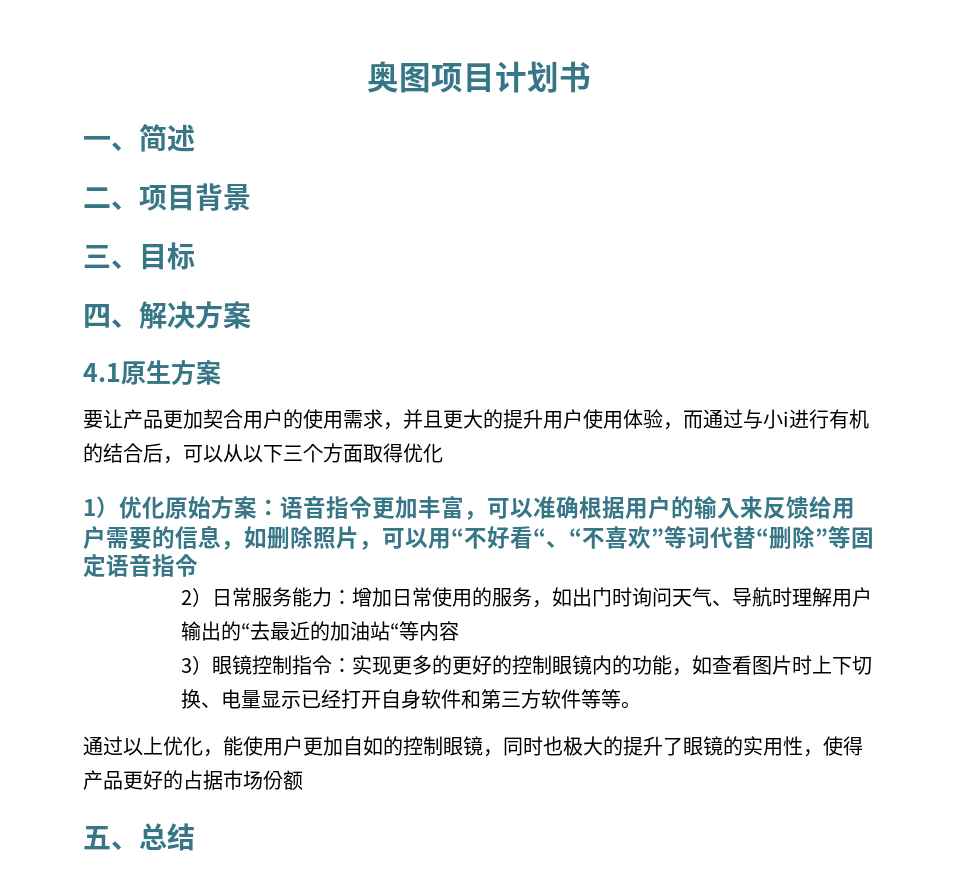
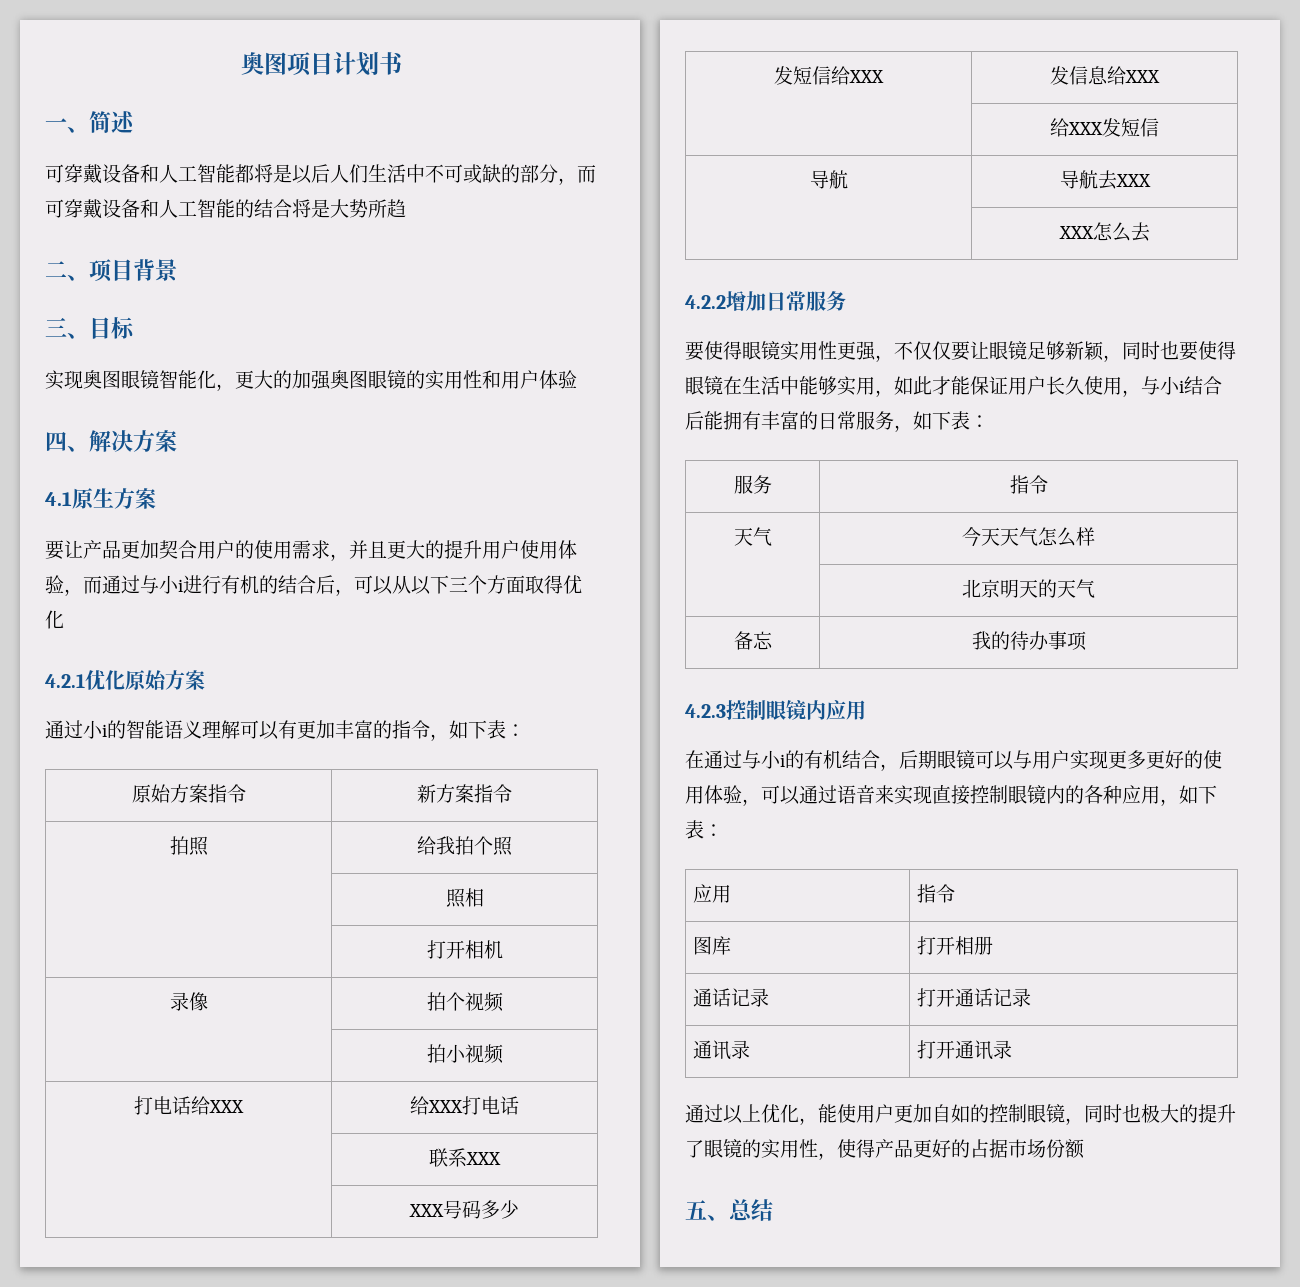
(195, 138) none -> [45,164,596,185] [45,199,406,219] // 可穿戴设备和人工智能都将是以后人们生活中不可或缺的部分，而可穿戴设备和人工智能的结合将是大势所趋
(195, 256) none -> [45,370,577,391] // 实现奥图眼镜智能化，更大的加强奥图眼镜的实用性和用户体验
[83,496,119,518] 1） -> [45,674,85,688] 4.2.1
[257,496,855,520] [83,525,874,550] [83,554,198,578] [181,587,873,608] [181,621,460,641] [181,655,873,676] [181,689,642,709] ：语音指令更加丰富，可以准确根据用户的输入来反馈给用户需要的信息，如删除照片，可以用“不好看“、“不喜欢”等词代替“删除”等固定语音指令 // 2）日常服务能力：增加日常使用的服务，如出门时询问天气、导航时理解用户输出的“去最近的加油站“等内容 // 3）眼镜控制指令：实现更多的更好的控制眼镜内的功能，如查看图片时上下切换、电量显示已经打开自身软件和第三方软件等等。 -> [45,720,525,741] [131,784,246,803] [417,784,512,803] [169,836,209,856] [417,836,513,856] [445,888,484,908] [426,940,503,959] [169,992,208,1011] [426,992,504,1012] [426,1044,504,1064] [134,1096,244,1115] [410,1096,519,1115] [429,1148,501,1167] [409,1200,519,1219] [774,66,884,85] [1050,66,1160,85] [1050,118,1159,137] [809,170,848,189] [1059,170,1151,190] [1058,222,1150,242] [685,291,846,311] [685,341,1236,362] [685,376,1222,397] [685,411,989,432] [733,475,772,494] [1009,475,1048,494] [733,527,772,546] [962,527,1095,547] [962,579,1095,598] [733,631,773,650] [971,631,1087,651] [685,700,866,720] [685,750,1222,771] [685,785,1217,806] [685,820,723,839] [692,884,731,903] [916,884,955,903] [692,936,731,955] [916,936,993,955] [692,988,769,1007] [916,988,1031,1007] [692,1040,750,1060] [916,1040,1012,1060] // 通过小i的智能语义理解可以有更加丰富的指令，如下表： // 原始方案指令 | 新方案指令 // 拍照 | 给我拍个照 // | 照相 // | 打开相机 // 录像 | 拍个视频 // | 拍小视频 // 打电话给XXX | 给XXX打电话 // | 联系XXX // | XXX号码多少 // 发短信给XXX | 发信息给XXX // | 给XXX发短信 // 导航 | 导航去XXX // | XXX怎么去 // 4.2.2增加日常服务 // 要使得眼镜实用性更强，不仅仅要让眼镜足够新颖，同时也要使得眼镜在生活中能够实用，如此才能保证用户长久使用，与小i结合后能拥有丰富的日常服务，如下表： // 服务 | 指令 // 天气 | 今天天气怎么样 // | 北京明天的天气 // 备忘 | 我的待办事项 // 4.2.3控制眼镜内应用 // 在通过与小i的有机结合，后期眼镜可以与用户实现更多更好的使用体验，可以通过语音来实现直接控制眼镜内的各种应用，如下表： // 应用 | 指令 // 图库 | 打开相册 // 通话记录 | 打开通话记录 // 通讯录 | 打开通讯录

